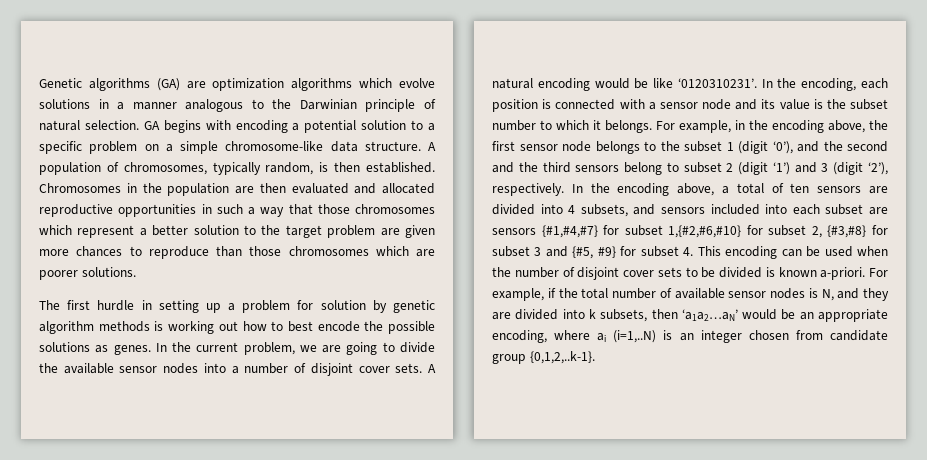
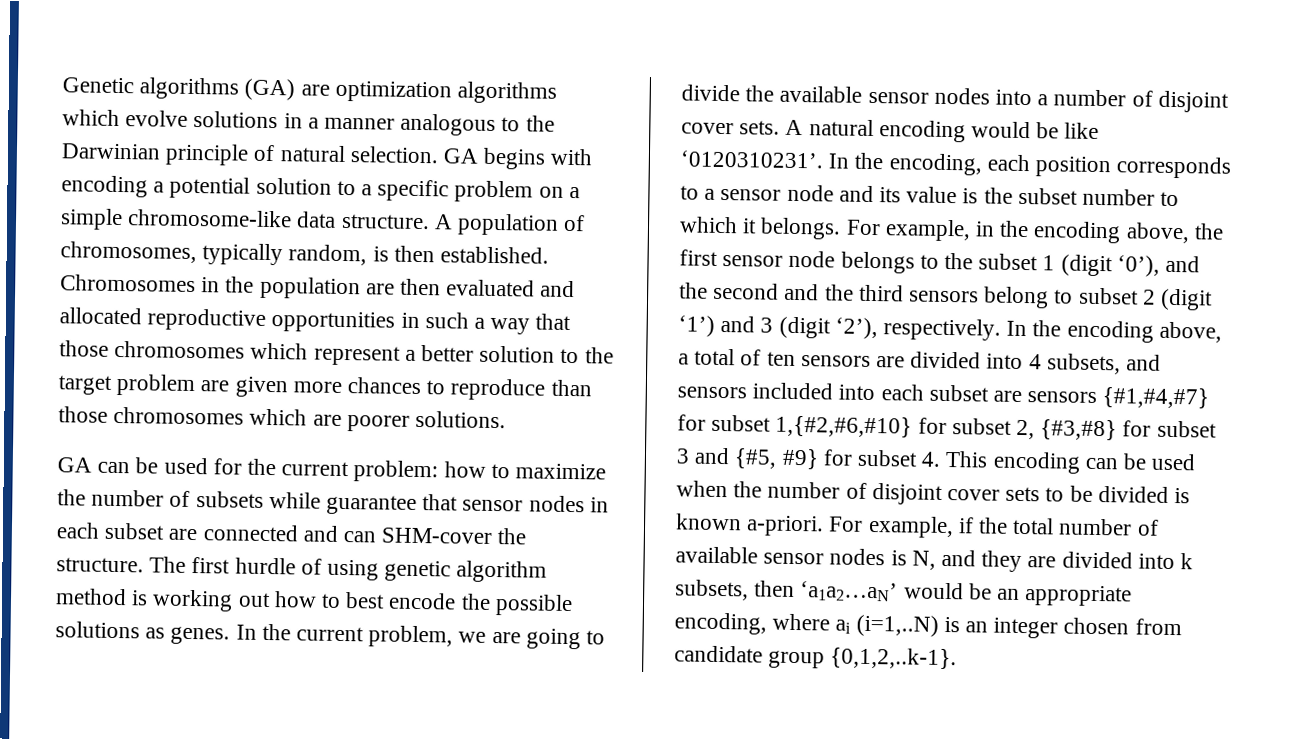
[39,300,387,313] The first hurdle in setting up a problem for solution by -> [57,457,607,483] [57,489,609,515] [56,522,527,545] [56,556,380,581] GA can be used for the current problem: how to maximize the number of subsets while guarantee that sensor nodes in each subset are connected and can SHM-cover the structure. The first hurdle of using
[98,321,150,332] methods -> [55,588,127,606] method
[542,99,645,110] is connected with -> [1116,156,1232,179] [680,185,699,200] corresponds to

